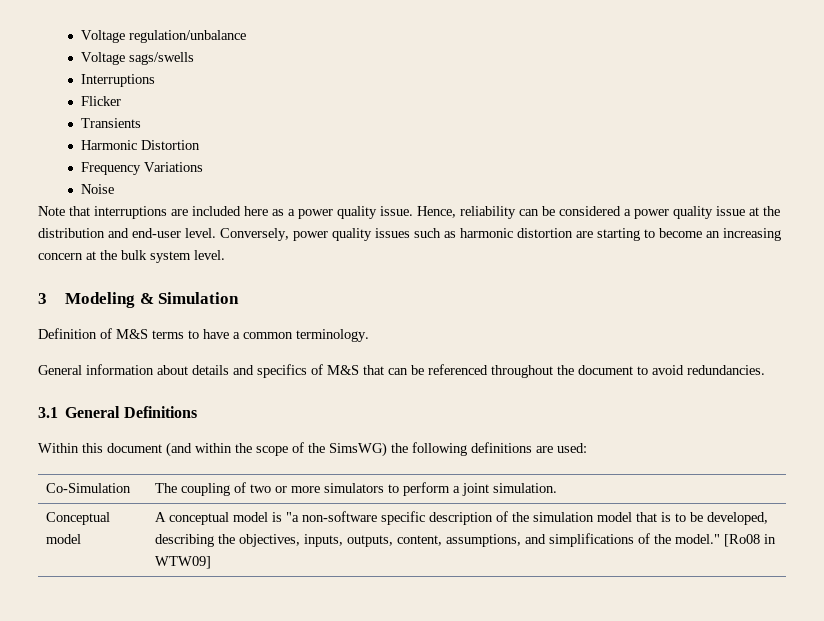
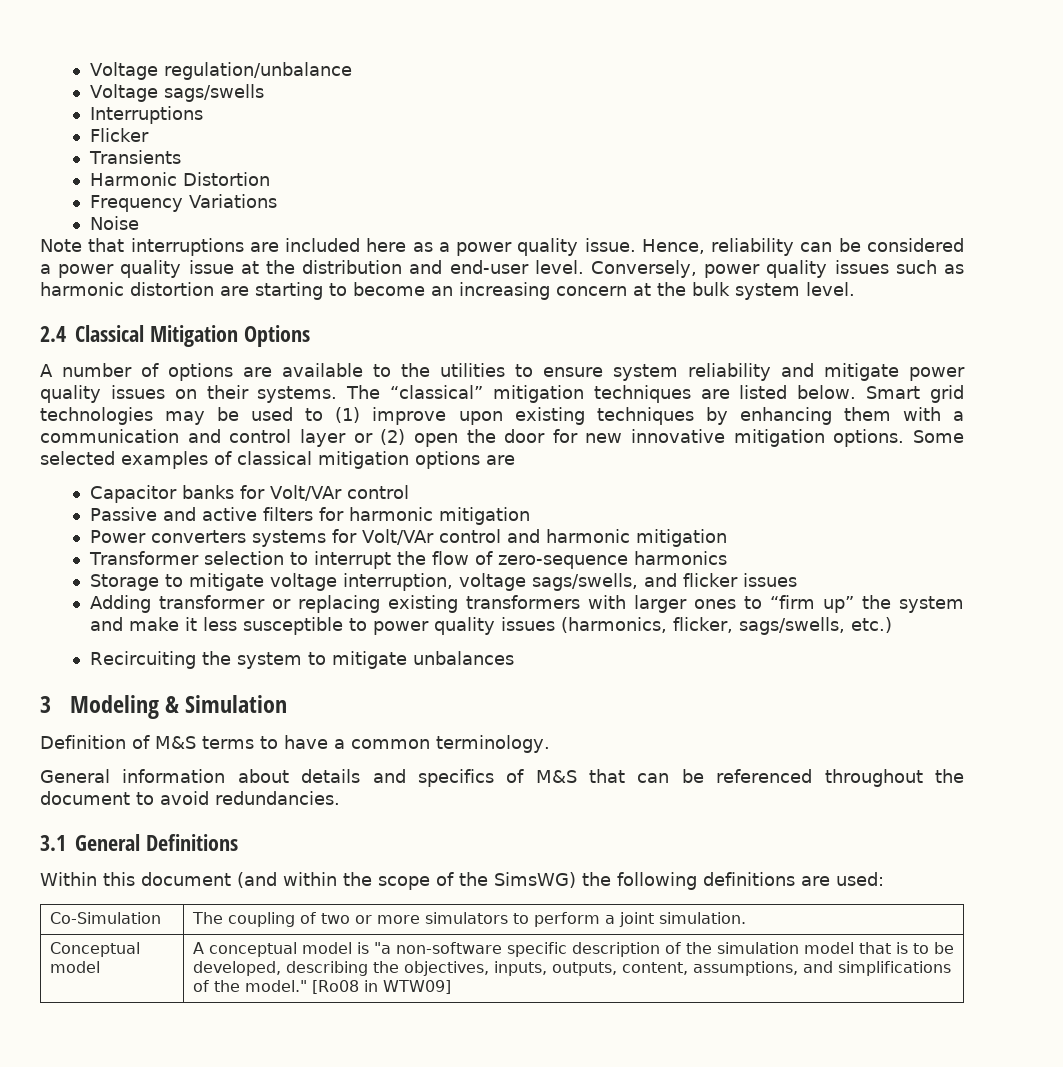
(225, 255) none -> [40,325,310,347] [40,363,965,381] [40,385,964,403] [40,407,964,425] [40,429,964,447] [40,451,515,469] [89,485,410,503] [89,507,530,525] [89,529,728,547] [88,551,728,569] [89,573,797,591] [89,595,965,613] [89,617,892,635] [89,651,514,669] // 2.4 Classical Mitigation Options // A number of options are available to the utilities to ensure system reliability and mitigate power quality issues on their systems. The “classical” mitigation techniques are listed below. Smart grid technologies may be used to (1) improve upon existing techniques by enhancing them with a communication and control layer or (2) open the door for new innovative mitigation options. Some selected examples of classical mitigation options are // Capacitor banks for Volt/VAr control // Passive and active filters for harmonic mitigation // Power converters systems for Volt/VAr control and harmonic mitigation // Transformer selection to interrupt the flow of zero-sequence harmonics // Storage to mitigate voltage interruption, voltage sags/swells, and flicker issues // Adding transformer or replacing existing transformers with larger ones to “firm up” the system and make it less susceptible to power quality issues (harmonics, flicker, sags/swells, etc.) // Recircuiting the system to mitigate unbalances

